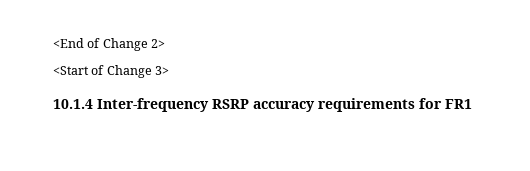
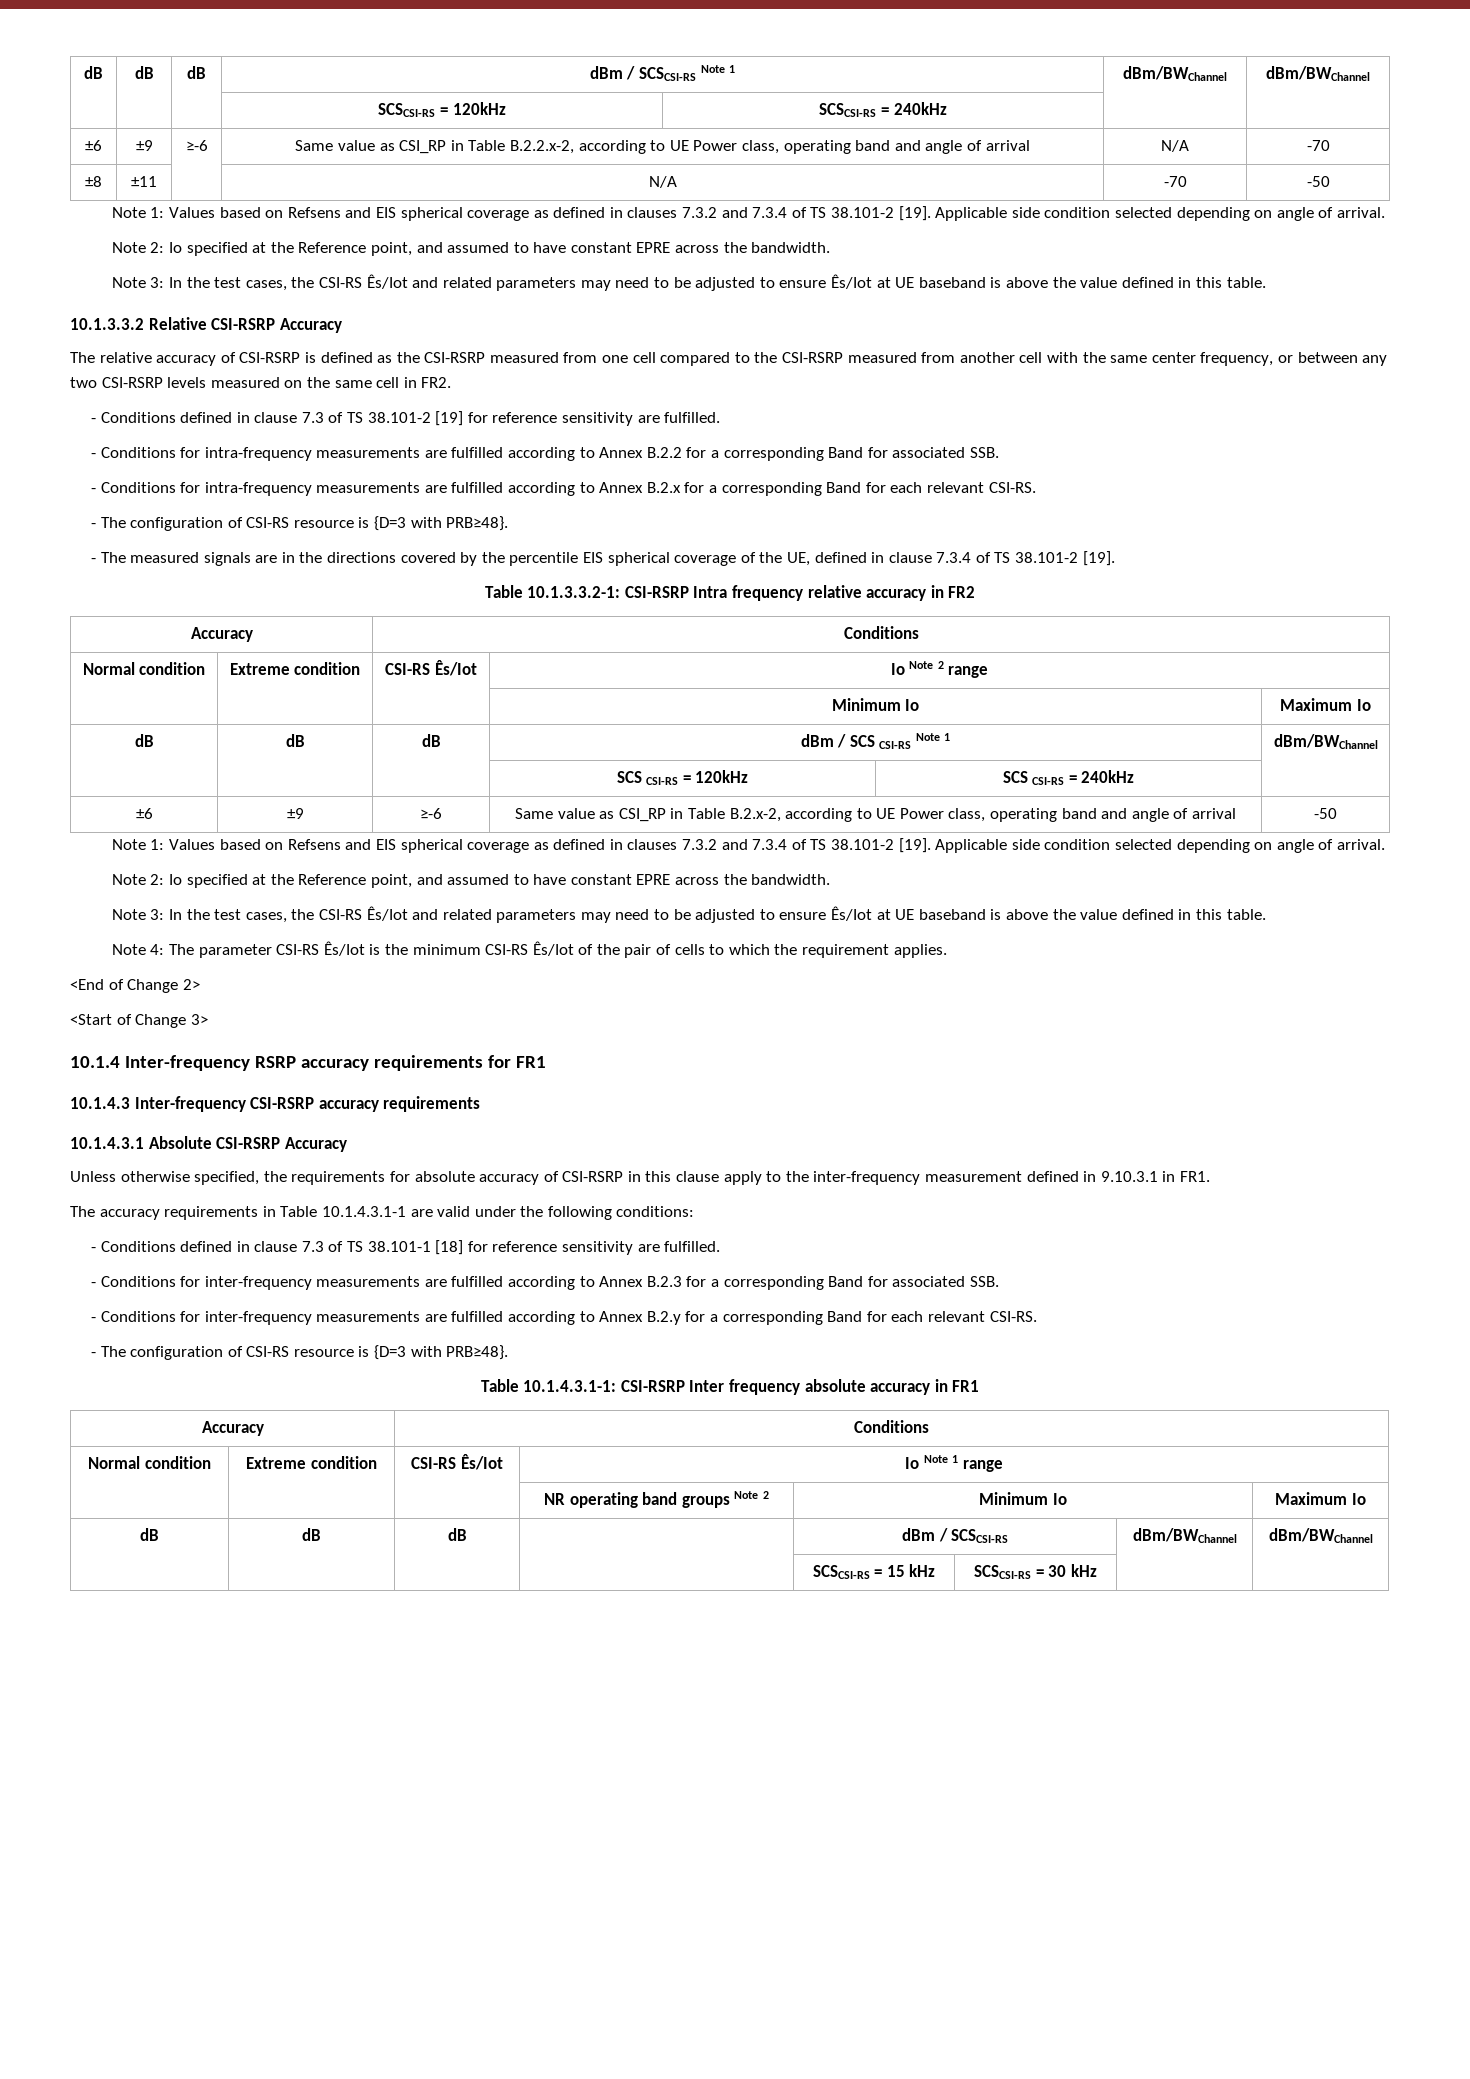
(53, 43) none -> [84,66,103,79] [134,66,154,79] [187,66,206,79] [589,65,736,81] [1123,66,1227,81] [1266,66,1370,81] [378,102,506,117] [819,102,947,117] [85,140,102,151] [135,140,153,151] [185,140,208,151] [295,140,1030,154] [1161,140,1189,152] [1306,140,1330,151] [85,176,102,187] [131,176,157,187] [648,176,677,188] [1163,176,1187,187] [1306,176,1330,187] [111,206,1385,221] [111,242,831,256] [111,274,1266,291] [70,317,342,333] [70,352,1388,366] [70,377,452,388] [90,411,721,426] [90,447,999,461] [90,482,1036,496] [90,516,509,531] [90,551,1115,566] [484,585,976,601] [190,627,253,642] [843,626,919,639] [82,662,206,675] [229,662,361,675] [385,660,477,676] [890,661,989,678] [831,698,920,711] [1280,698,1371,711] [134,734,154,747] [285,734,305,747] [421,734,441,747] [800,734,912,749] [915,733,951,741] [1273,734,1378,749] [616,770,749,785] [1002,770,1135,785] [135,808,153,819] [286,808,304,819] [420,808,443,819] [514,808,1237,822] [1314,808,1337,819] [111,838,1385,853] [111,874,831,888] [111,906,1266,923] [111,941,947,958] dB | dB | dB | dBm / SCSCSI-RS Note 1 | dBm/BWChannel | dBm/BWChannel // | | | SCSCSI-RS = 120kHz | SCSCSI-RS = 240kHz | | // ±6 | ±9 | ≥-6 | Same value as CSI_RP in Table B.2.2.x-2, according to UE Power class, operating band and angle of arrival | N/A | -70 // ±8 | ±11 | | N/A | -70 | -50 // Note 1: Values based on Refsens and EIS spherical coverage as defined in clauses 7.3.2 and 7.3.4 of TS 38.101-2 [19]. Applicable side condition selected depending on angle of arrival. // Note 2: Io specified at the Reference point, and assumed to have constant EPRE across the bandwidth. // Note 3: In the test cases, the CSI-RS Ês/Iot and related parameters may need to be adjusted to ensure Ês/Iot at UE baseband is above the value defined in this table. // 10.1.3.3.2 Relative CSI-RSRP Accuracy // The relative accuracy of CSI-RSRP is defined as the CSI-RSRP measured from one cell compared to the CSI-RSRP measured from another cell with the same center frequency, or between any two CSI-RSRP levels measured on the same cell in FR2. // - Conditions defined in clause 7.3 of TS 38.101-2 [19] for reference sensitivity are fulfilled. // - Conditions for intra-frequency measurements are fulfilled according to Annex B.2.2 for a corresponding Band for associated SSB. // - Conditions for intra-frequency measurements are fulfilled according to Annex B.2.x for a corresponding Band for each relevant CSI-RS. // - The configuration of CSI-RS resource is {D=3 with PRB≥48}. // - The measured signals are in the directions covered by the percentile EIS spherical coverage of the UE, defined in clause 7.3.4 of TS 38.101-2 [19]. // Table 10.1.3.3.2-1: CSI-RSRP Intra frequency relative accuracy in FR2 // Accuracy | Conditions // Normal condition | Extreme condition | CSI-RS Ês/Iot | Io Note 2 range // | | | Minimum Io | Maximum Io // dB | dB | dB | dBm / SCS CSI-RS Note 1 | dBm/BWChannel // | | | SCS CSI-RS = 120kHz | SCS CSI-RS = 240kHz | // ±6 | ±9 | ≥-6 | Same value as CSI_RP in Table B.2.x-2, according to UE Power class, operating band and angle of arrival | -50 // Note 1: Values based on Refsens and EIS spherical coverage as defined in clauses 7.3.2 and 7.3.4 of TS 38.101-2 [19]. Applicable side condition selected depending on angle of arrival. // Note 2: Io specified at the Reference point, and assumed to have constant EPRE across the bandwidth. // Note 3: In the test cases, the CSI-RS Ês/Iot and related parameters may need to be adjusted to ensure Ês/Iot at UE baseband is above the value defined in this table. // Note 4: The parameter CSI-RS Ês/Iot is the minimum CSI-RS Ês/Iot of the pair of cells to which the requirement applies. //
(472, 104) none -> [70,1096,481,1112] [70,1136,347,1152] [70,1171,1210,1185] [70,1206,695,1220] [90,1240,721,1255] [90,1276,999,1290] [90,1311,1037,1325] [90,1345,509,1360] [480,1379,980,1395] [201,1421,264,1436] [854,1420,929,1433] [88,1456,211,1469] [246,1456,377,1469] [411,1454,503,1470] [905,1455,1003,1472] [544,1491,769,1508] [979,1492,1067,1505] [1275,1492,1366,1505] [140,1528,159,1541] [302,1528,321,1541] [447,1528,467,1541] [901,1528,1009,1543] [1132,1528,1237,1543] [1268,1528,1373,1543] [812,1564,936,1579] [974,1564,1097,1579] // 10.1.4.3 Inter-frequency CSI-RSRP accuracy requirements // 10.1.4.3.1 Absolute CSI-RSRP Accuracy // Unless otherwise specified, the requirements for absolute accuracy of CSI-RSRP in this clause apply to the inter-frequency measurement defined in 9.10.3.1 in FR1. // The accuracy requirements in Table 10.1.4.3.1-1 are valid under the following conditions: // - Conditions defined in clause 7.3 of TS 38.101-1 [18] for reference sensitivity are fulfilled. // - Conditions for inter-frequency measurements are fulfilled according to Annex B.2.3 for a corresponding Band for associated SSB. // - Conditions for inter-frequency measurements are fulfilled according to Annex B.2.y for a corresponding Band for each relevant CSI-RS. // - The configuration of CSI-RS resource is {D=3 with PRB≥48}. // Table 10.1.4.3.1-1: CSI-RSRP Inter frequency absolute accuracy in FR1 // Accuracy | Conditions // Normal condition | Extreme condition | CSI-RS Ês/Iot | Io Note 1 range // | | | NR operating band groups Note 2 | Minimum Io | Maximum Io // dB | dB | dB | | dBm / SCSCSI-RS | dBm/BWChannel | dBm/BWChannel // | | | | SCSCSI-RS = 15 kHz | SCSCSI-RS = 30 kHz | |

